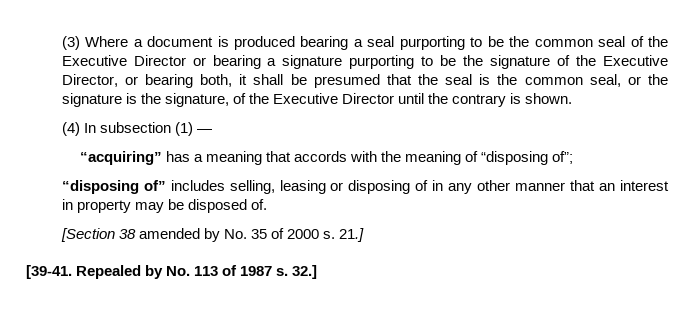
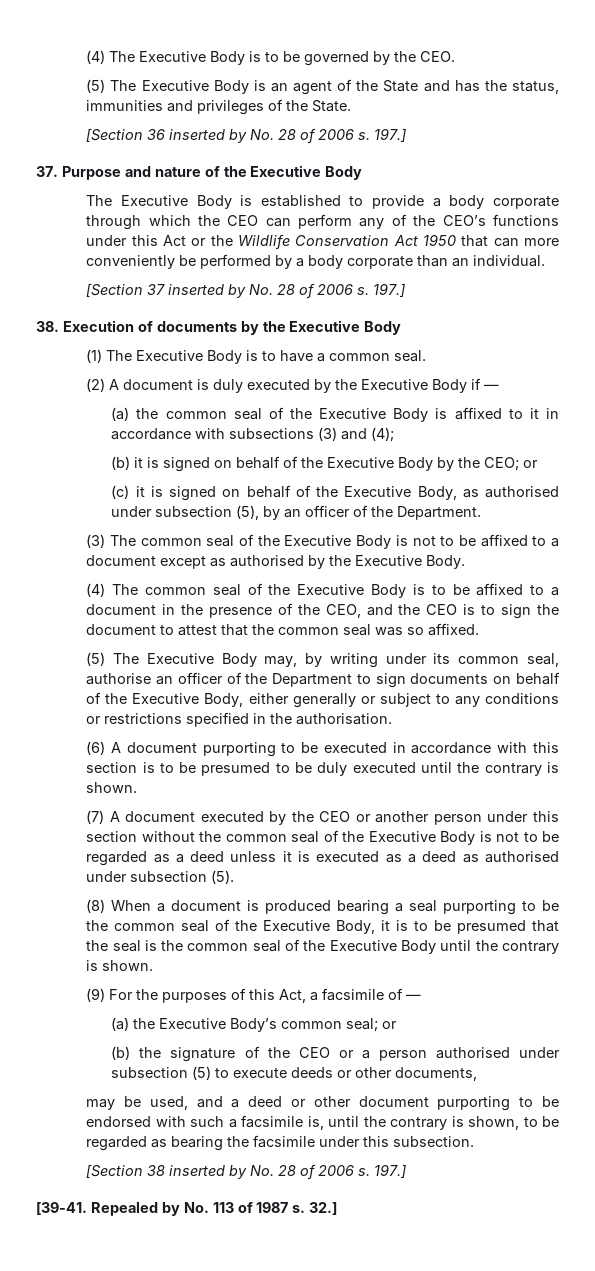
[61,36,129,50] (3) Where -> [86,50,456,66] [86,79,559,95] [86,99,352,115] [86,128,407,144] [36,165,363,180] [86,195,559,209] [86,214,560,230] [86,234,559,250] [86,254,546,269] [86,283,406,299] [36,320,402,335] [86,349,427,364] [86,378,500,393] [111,407,559,422] [111,427,395,442] [111,456,539,472] [111,485,559,501] [111,505,482,520] [86,534,560,549] [86,555,466,569] [86,583,560,598] [86,603,559,619] [86,623,480,636] [86,652,559,668] [86,672,560,688] [86,692,559,708] [86,712,393,727] [86,741,559,757] [86,762,560,776] [86,782,138,793] [86,810,559,825] [86,830,559,845] [86,851,560,866] [86,870,235,884] [86,899,152,913] (4) The Executive Body is to be governed by the CEO. // (5) The Executive Body is an agent of the State and has the status, immunities and privileges of the State. // [Section 36 inserted by No. 28 of 2006 s. 197.] // 37. Purpose and nature of the Executive Body // The Executive Body is established to provide a body corporate through which the CEO can perform any of the CEO’s functions under this Act or the Wildlife Conservation Act 1950 that can more conveniently be performed by a body corporate than an individual. // [Section 37 inserted by No. 28 of 2006 s. 197.] // 38. Execution of documents by the Executive Body // (1) The Executive Body is to have a common seal. // (2) A document is duly executed by the Executive Body if — // (a) the common seal of the Executive Body is affixed to it in accordance with subsections (3) and (4); // (b) it is signed on behalf of the Executive Body by the CEO; or // (c) it is signed on behalf of the Executive Body, as authorised under subsection (5), by an officer of the Department. // (3) The common seal of the Executive Body is not to be affixed to a document except as authorised by the Executive Body. // (4) The common seal of the Executive Body is to be affixed to a document in the presence of the CEO, and the CEO is to sign the document to attest that the common seal was so affixed. // (5) The Executive Body may, by writing under its common seal, authorise an officer of the Department to sign documents on behalf of the Executive Body, either generally or subject to any conditions or restrictions specified in the authorisation. // (6) A document purporting to be executed in accordance with this section is to be presumed to be duly executed until the contrary is shown. // (7) A document executed by the CEO or another person under this section without the common seal of the Executive Body is not to be regarded as a deed unless it is executed as a deed as authorised under subsection (5). // (8) When
[133,55,668,69] [61,74,284,88] Director or bearing a signature purporting to be the signature of the Executive Director, or bearing both, it shall -> [336,920,429,934] Body, it is to
[589,74,668,87] [61,93,573,107] [61,122,212,136] [79,151,574,165] [61,180,670,194] [61,199,267,213] seal, or the signature is the signature, of the Executive Director until the contrary is shown. // (4) In subsection (1) — // “acquiring” has a meaning that accords with the meaning of “disposing of”; // “disposing of” includes selling, leasing or disposing of in any other manner that an interest in property may be disposed of. -> [252,939,560,954] [86,960,154,971] [86,988,422,1003] [111,1017,398,1032] [111,1046,560,1062] [111,1066,478,1081] [86,1096,559,1111] [86,1115,559,1130] [86,1135,475,1151] seal of the Executive Body until the contrary is shown. // (9) For the purposes of this Act, a facsimile of — // (a) the Executive Body’s common seal; or // (b) the signature of the CEO or a person authorised under subsection (5) to execute deeds or other documents, // may be used, and a deed or other document purporting to be endorsed with such a facsimile is, until the contrary is shown, to be regarded as bearing the facsimile under this subsection.
[138,228,365,242] amended by No. 35 of 2000 s. 21.] -> [169,1164,407,1180] inserted by No. 28 of 2006 s. 197.]

